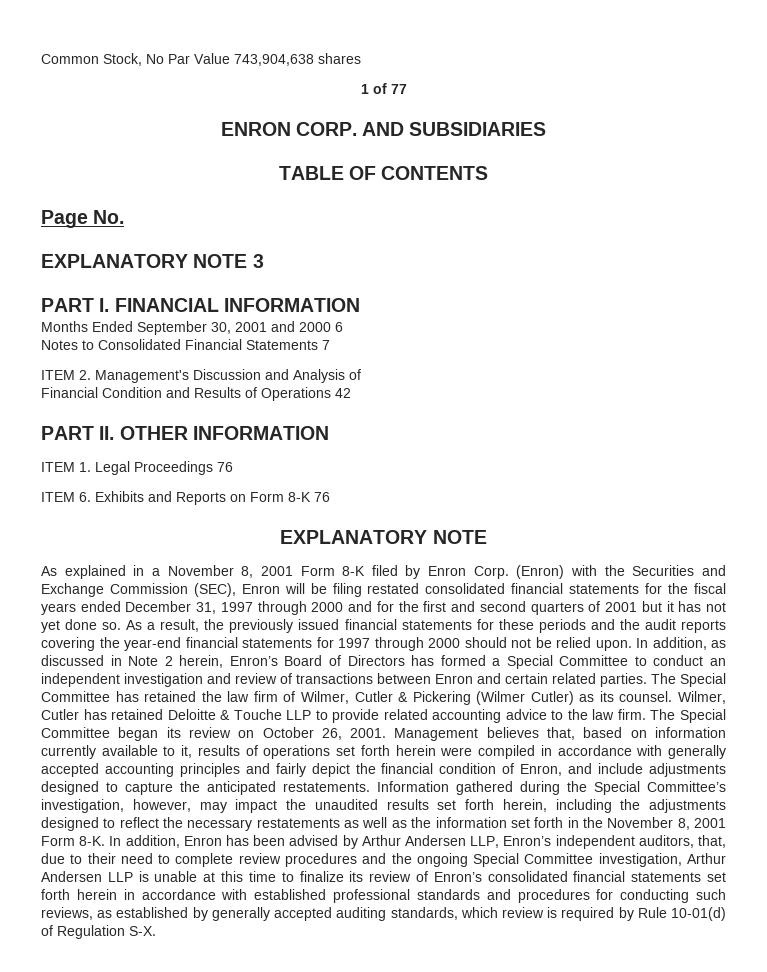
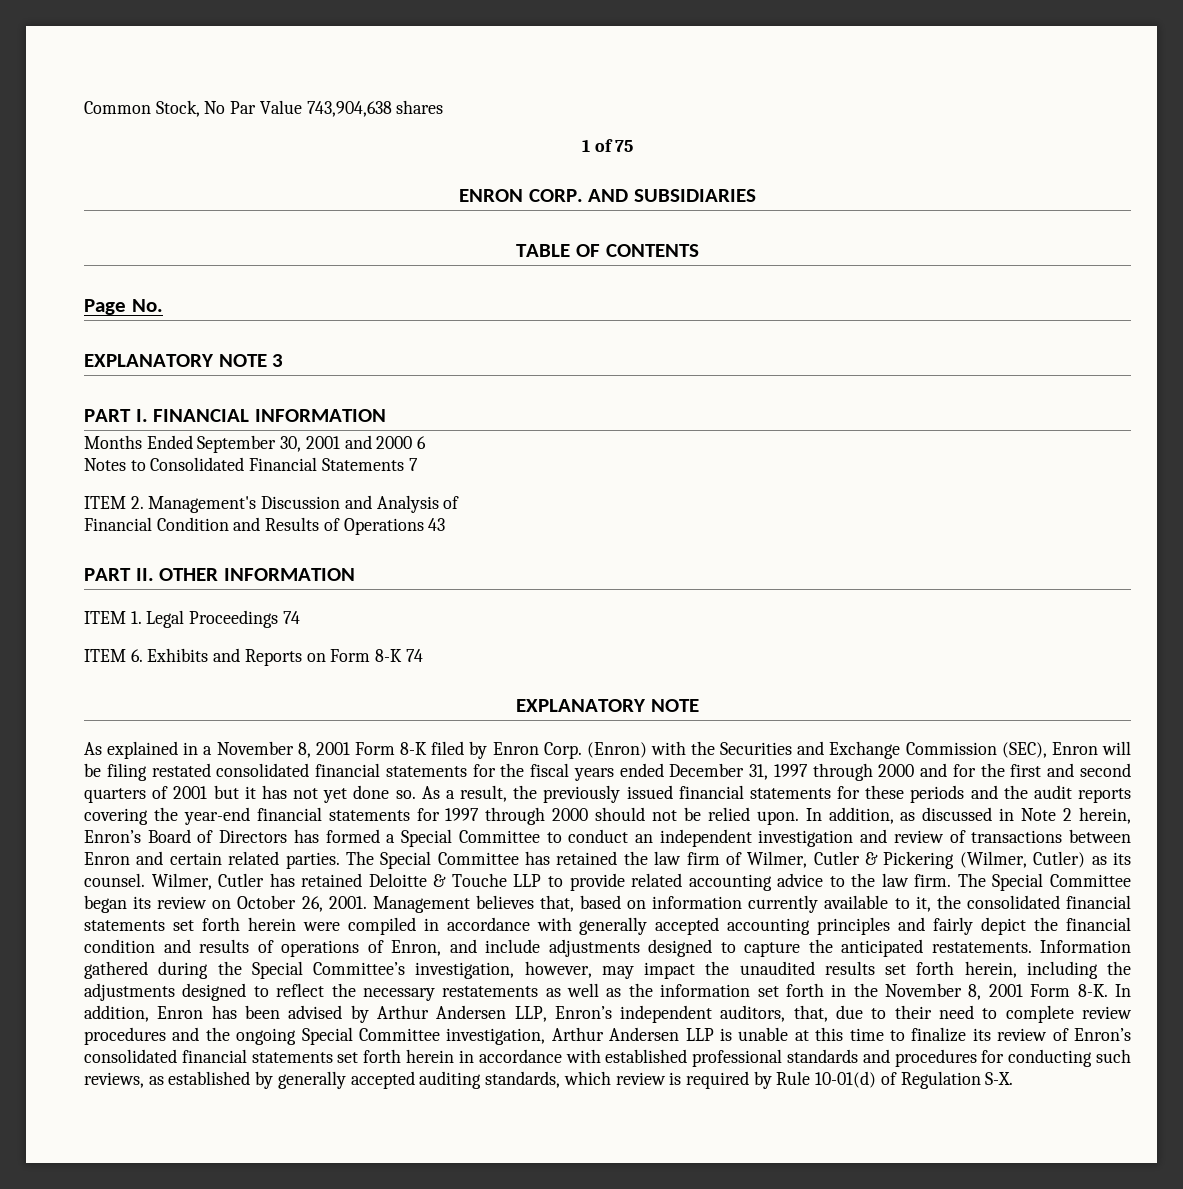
[390,84,407,94] 77 -> [615,140,634,152] 75
[335,388,351,398] 42 -> [428,518,446,531] 43
[217,462,233,472] 76 -> [282,611,300,624] 74
[314,492,330,502] 76 -> [405,649,423,662] 74
[476,691,526,705] (Wilmer -> [959,851,1027,868] (Wilmer,
[197,745,331,759] results of operations -> [936,895,1131,909] [84,920,165,931] the consolidated financial statements
(497, 768) none -> [163,939,359,957] and results of operations

